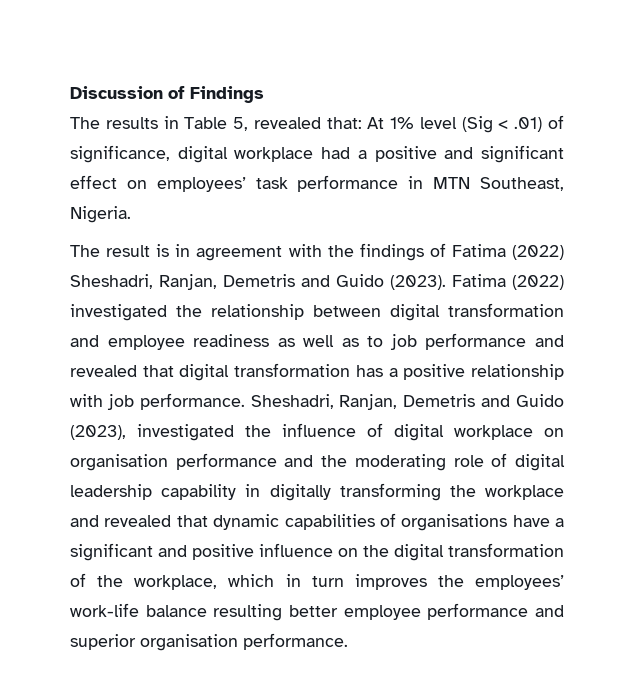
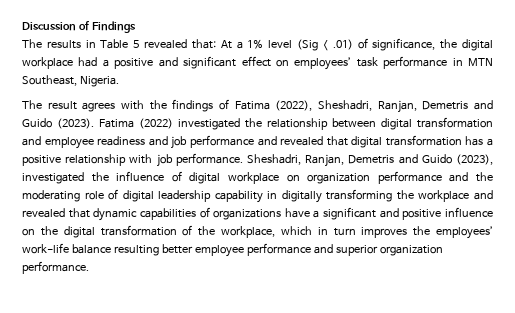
[233,117,249,131] 5, -> [133,40,140,48] 5
(385, 123) none -> [236,41,243,49] a
(170, 154) none -> [440,39,458,49] the
[156,244,283,261] is in agreement -> [82,102,116,112] agrees
[512,245,564,260] (2022) -> [275,100,313,111] (2022),
[277,335,384,347] as well as to -> [148,136,168,146] and
[70,454,168,471] organisation -> [307,173,371,184] organization
[401,514,508,531] organisations -> [213,209,282,220] organizations
[140,634,238,651] organisation -> [379,245,443,256] organization

